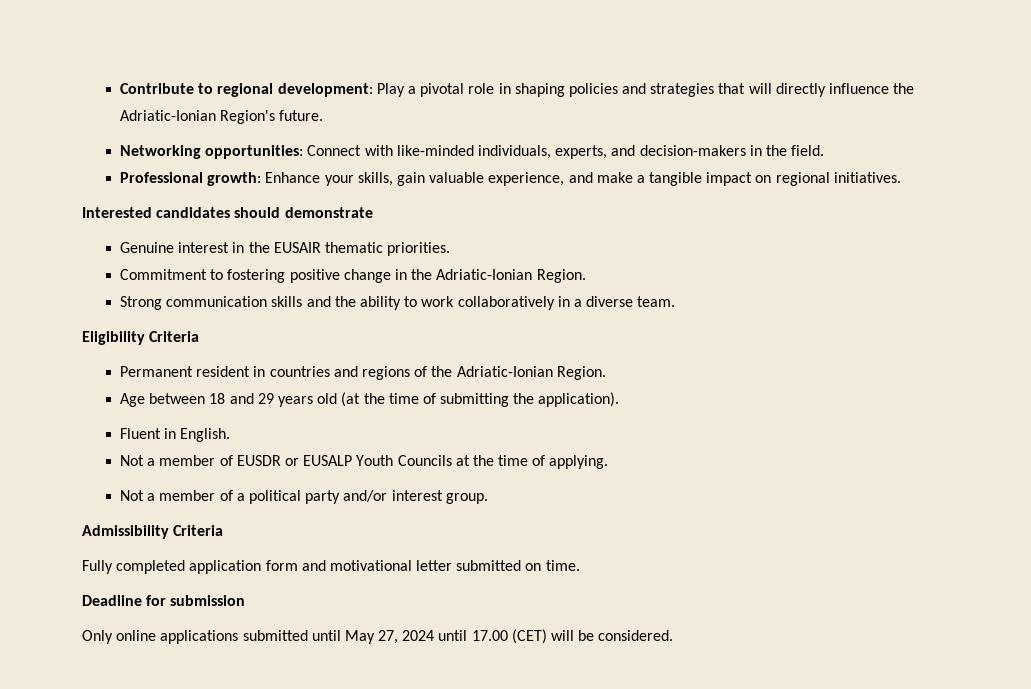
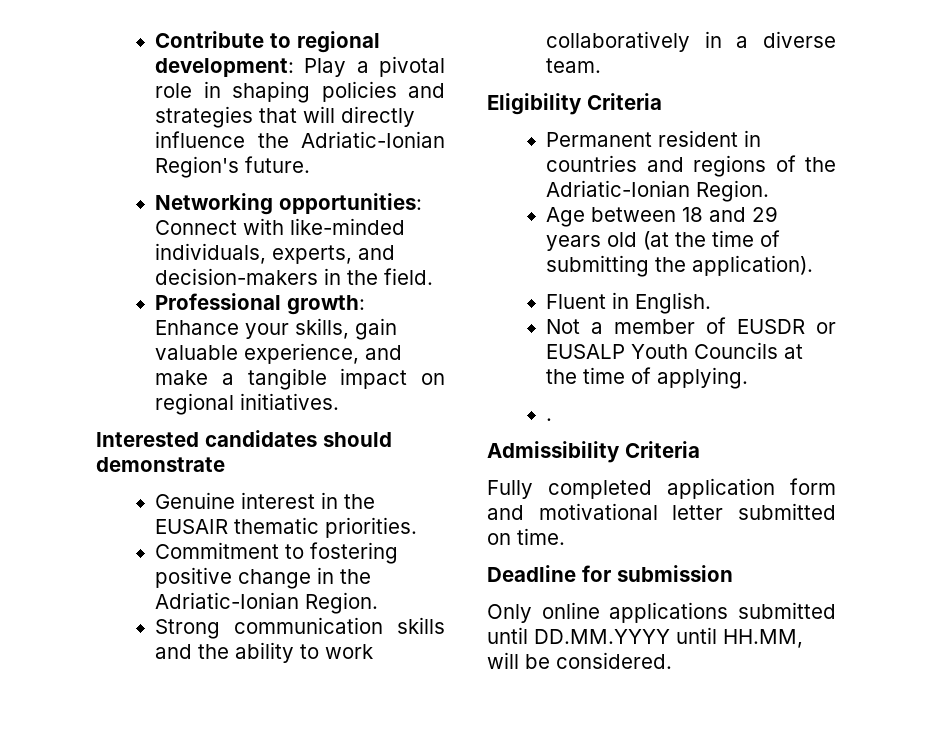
[120,490,488,504] Not a member of a political party and/or interest group. -> [546,418,553,421] .
[344,629,547,644] May 27, 2024 until 17.00 (CET) -> [534,627,803,648] DD.MM.YYYY until HH.MM,

